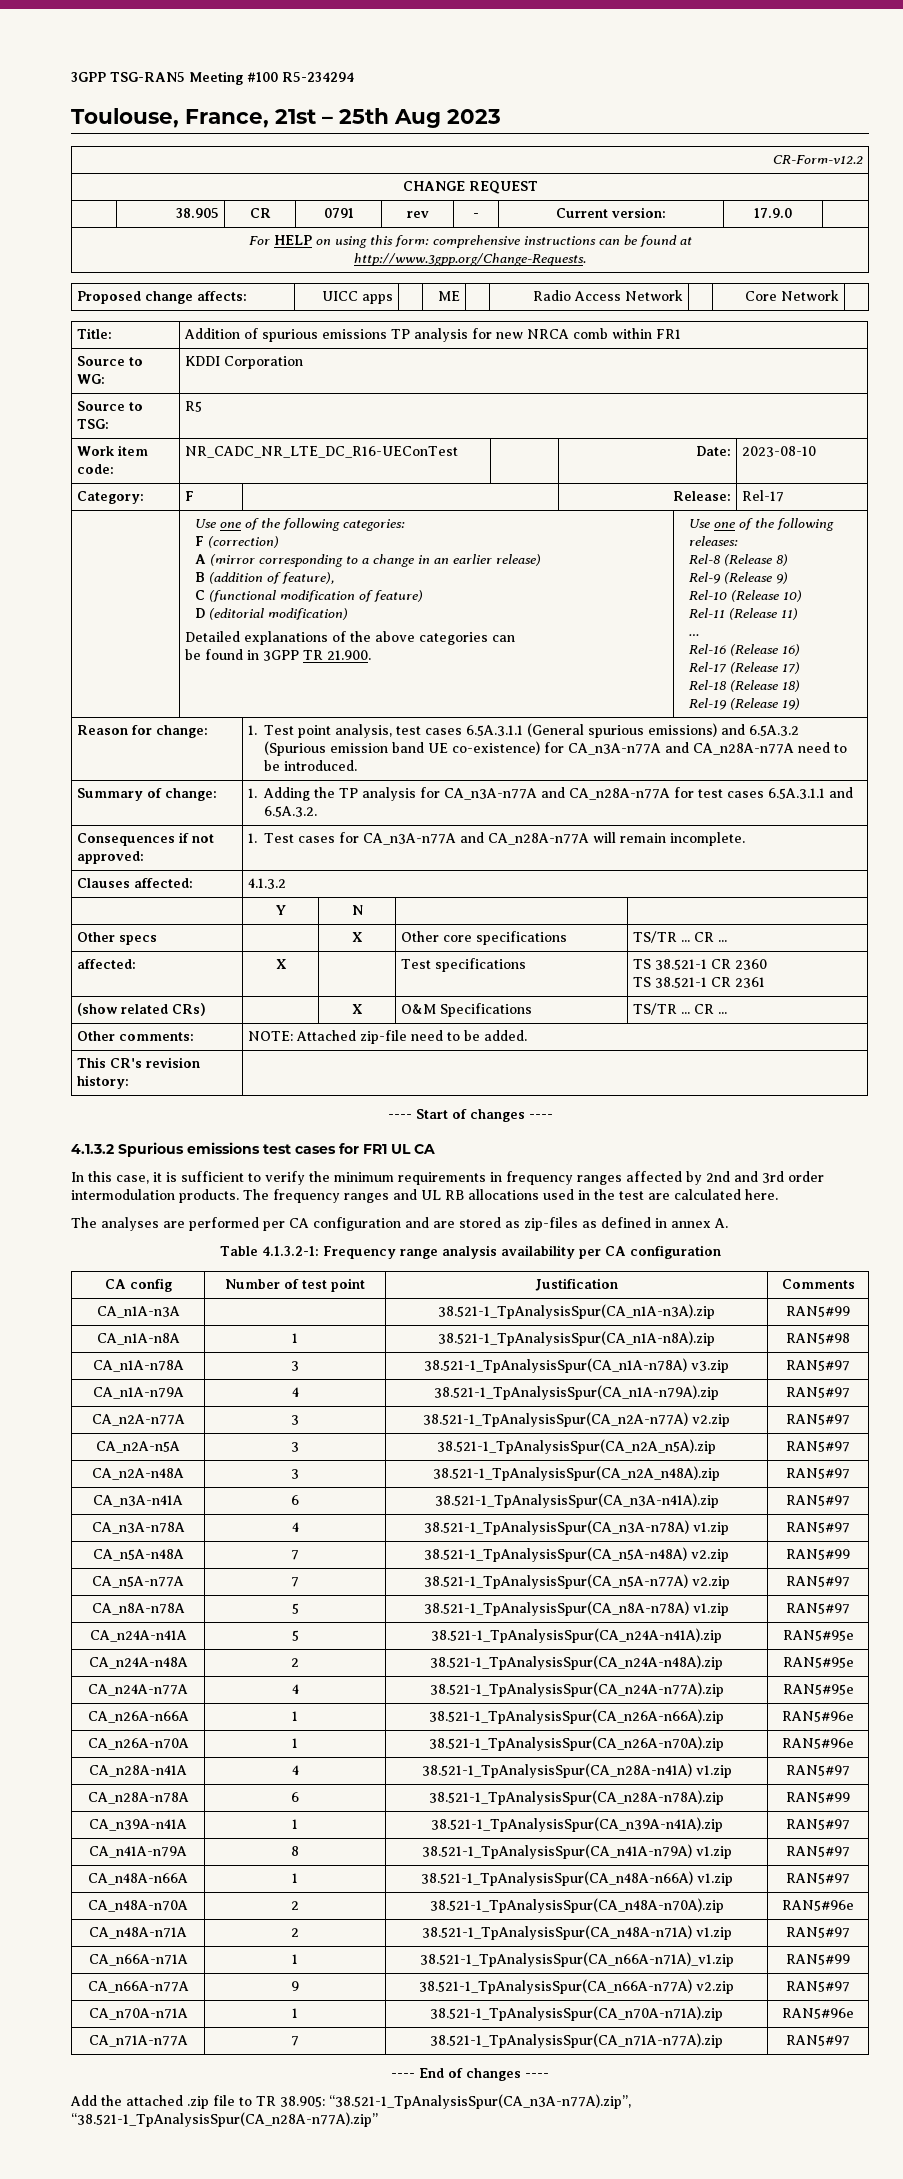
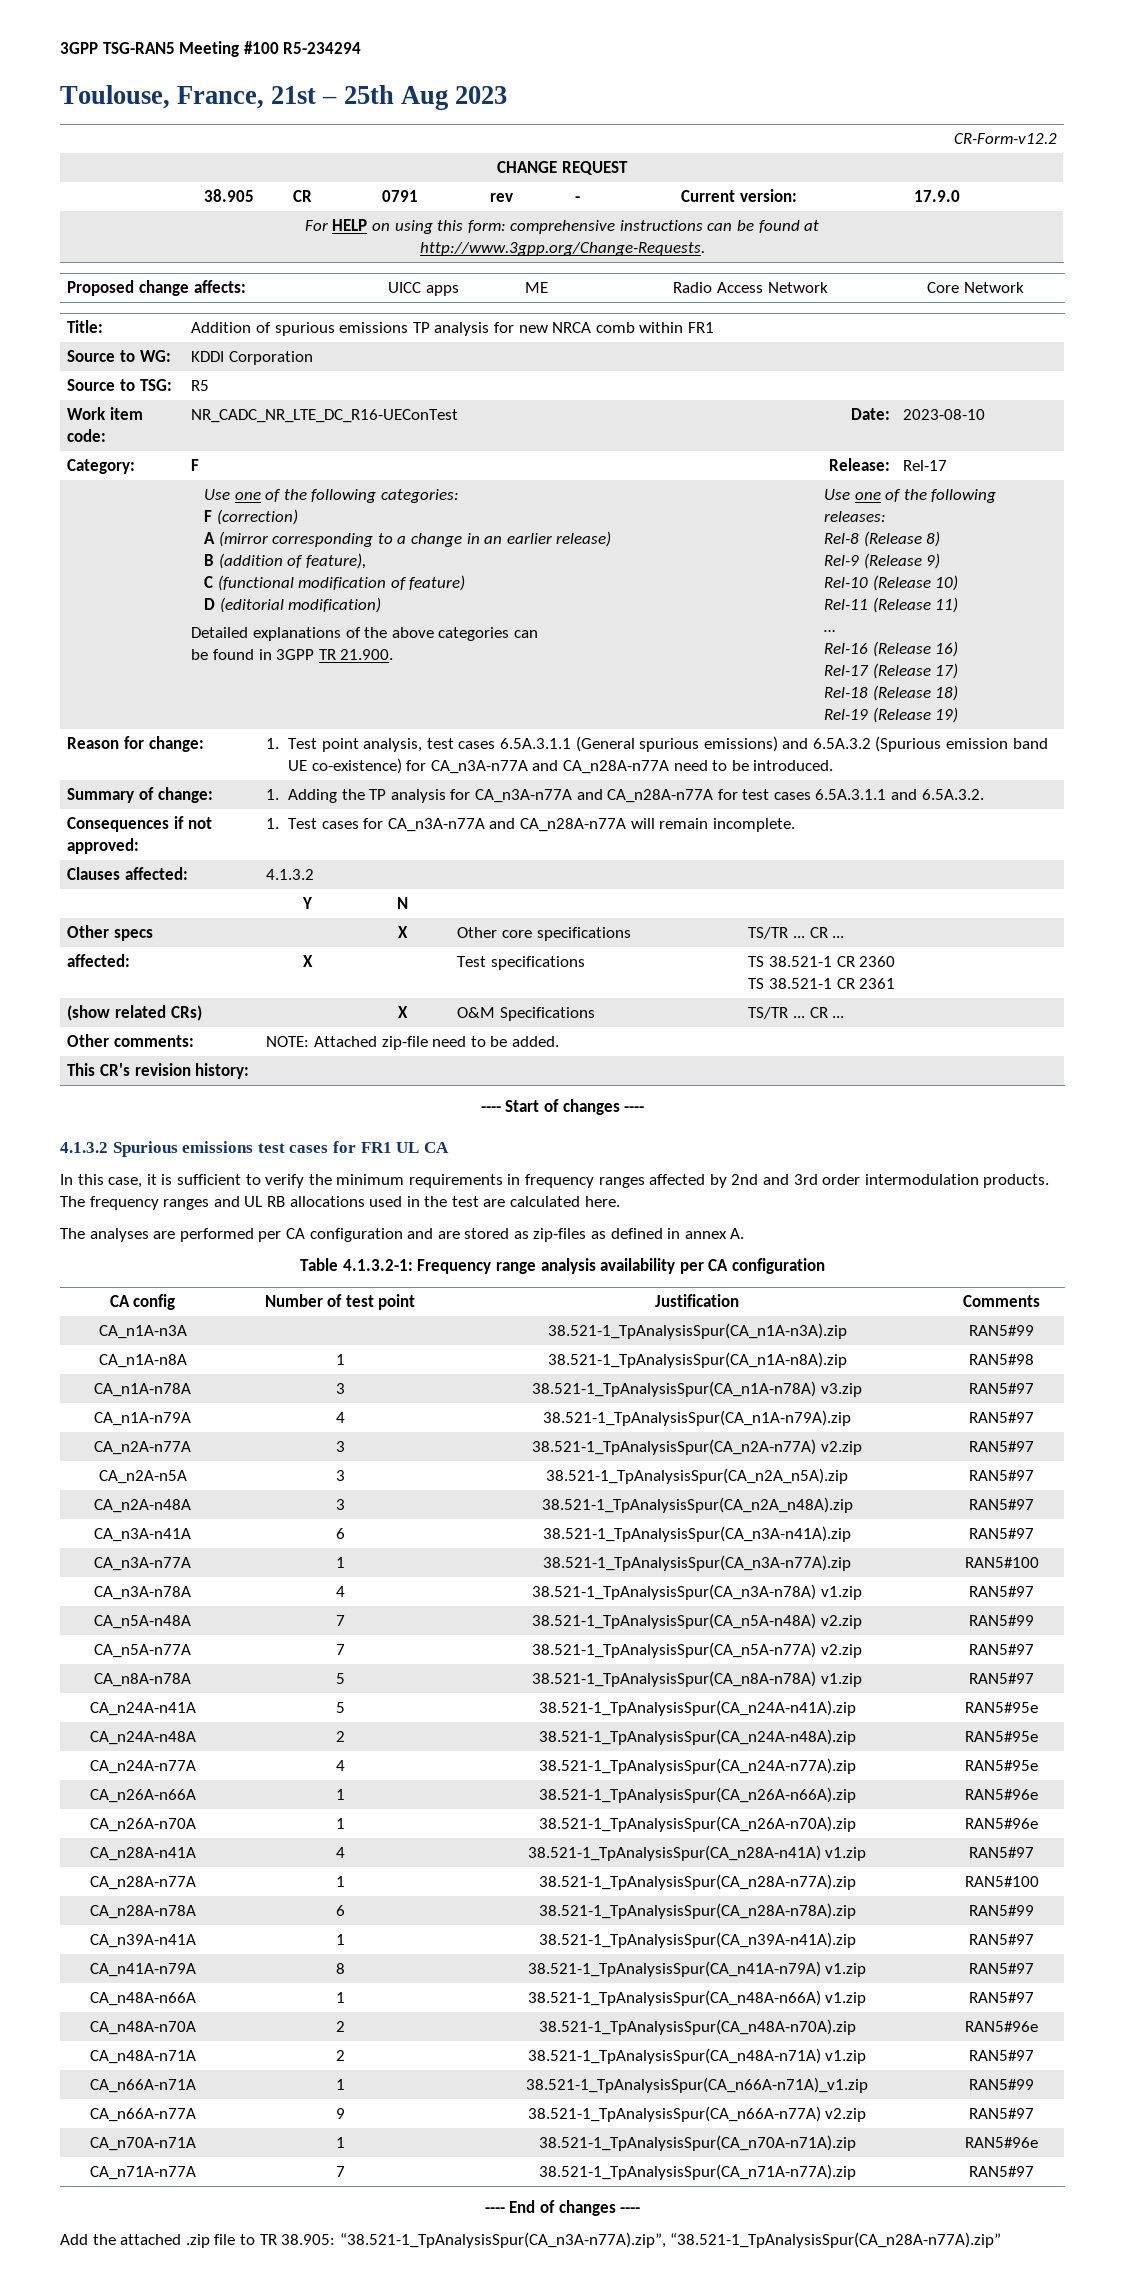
(851, 1500) none -> [94,1557,191,1571] [335,1557,345,1568] [543,1555,851,1571] [964,1557,1039,1568] // CA_n3A-n77A | 1 | 38.521-1_TpAnalysisSpur(CA_n3A-n77A).zip | RAN5#100
(851, 1770) none -> [89,1876,196,1890] [335,1876,345,1887] [538,1874,856,1890] [964,1876,1039,1887] // CA_n28A-n77A | 1 | 38.521-1_TpAnalysisSpur(CA_n28A-n77A).zip | RAN5#100

